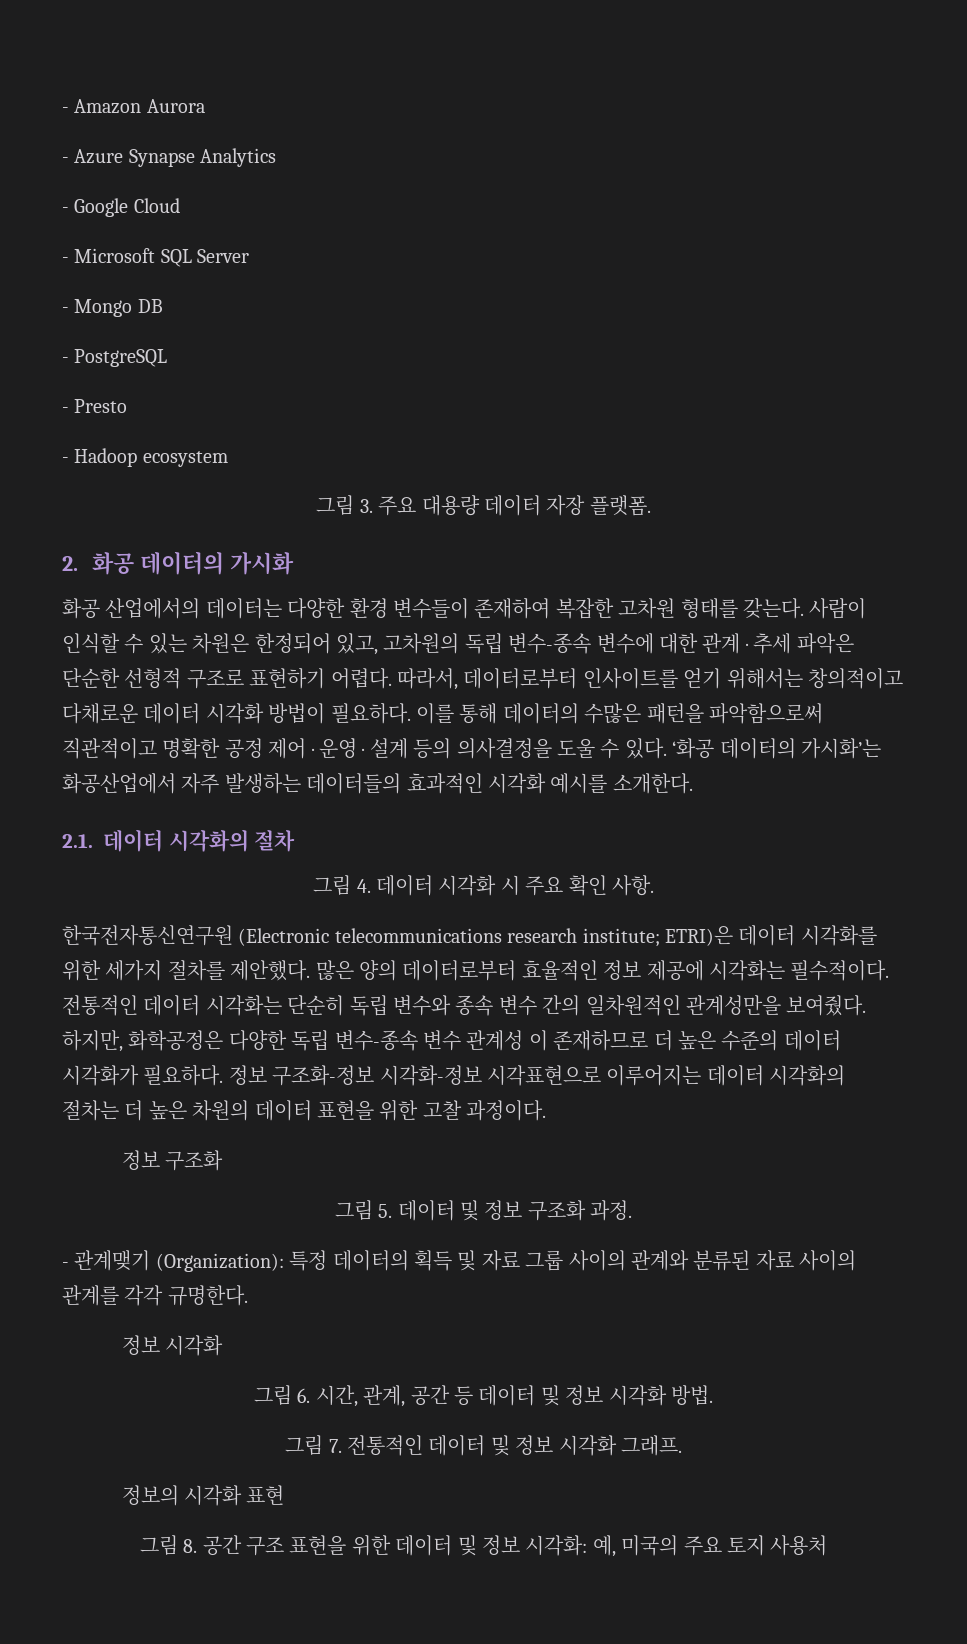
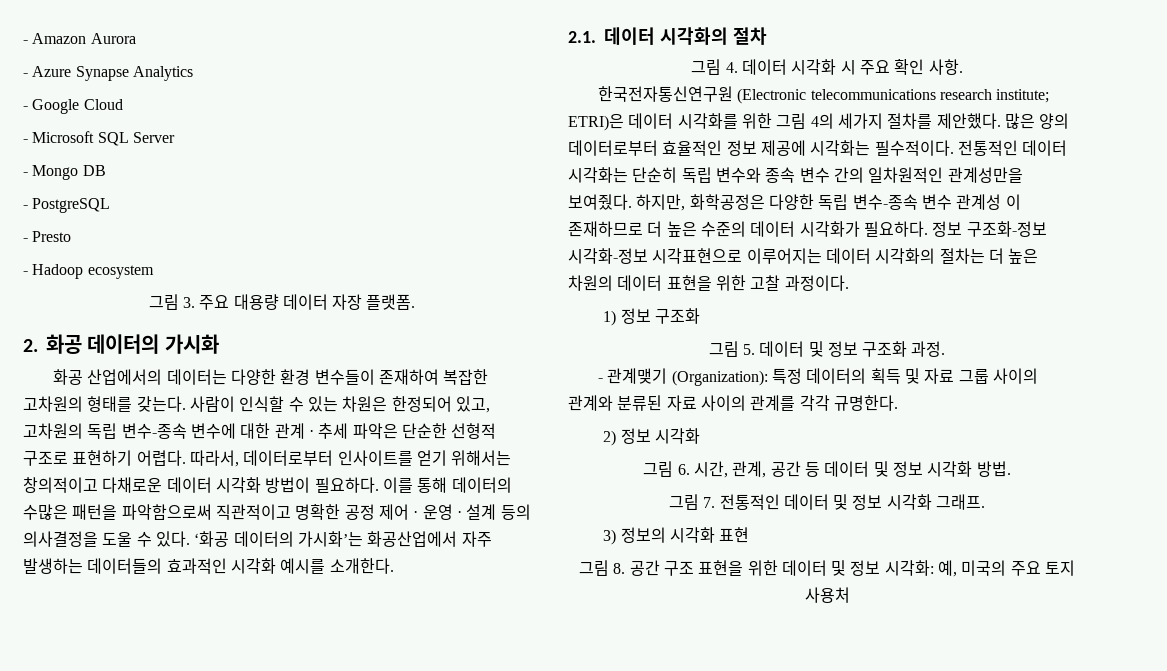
[618,598,676,619] 고차원 -> [23,396,83,412] 고차원의
(101, 970) none -> [776,113,834,129] 그림 4의
(547, 1110) none -> [603,310,617,326] 1)
(248, 1295) none -> [603,430,617,446] 2)
(682, 1445) none -> [603,529,617,545] 3)

